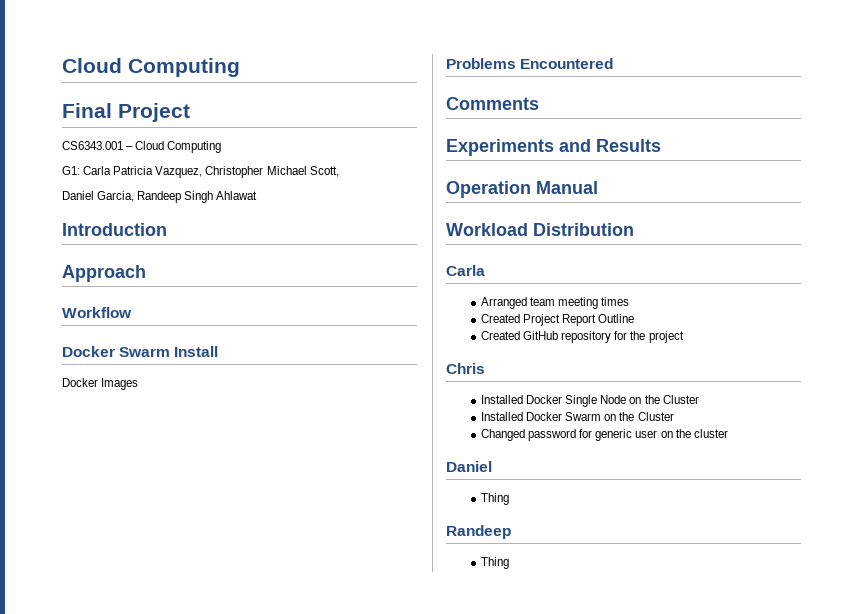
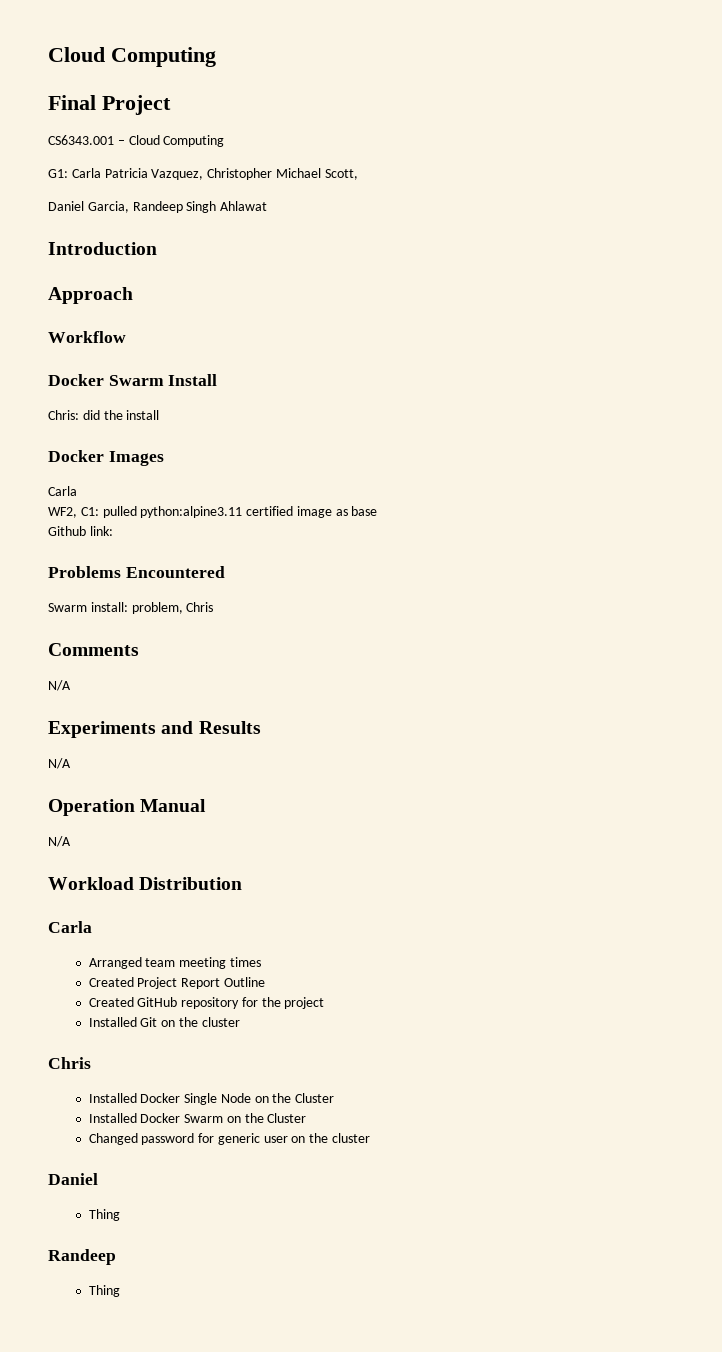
[62,378,139,390] [446,58,614,69] Docker Images // Problems Encountered -> [48,410,160,420] [48,450,164,466] [48,486,77,496] [48,506,378,518] [48,526,113,536] [48,566,225,578] [48,602,214,614] Chris: did the install // Docker Images // Carla // WF2, C1: pulled python:alpine3.11 certified image as base // Github link: // Problems Encountered // Swarm install: problem, Chris
(539, 103) none -> [48,680,71,691] // N/A
(661, 145) none -> [48,758,71,769] // N/A
(598, 187) none -> [48,836,71,847] // N/A
(684, 337) none -> [88,1017,240,1027] // Installed Git on the cluster

